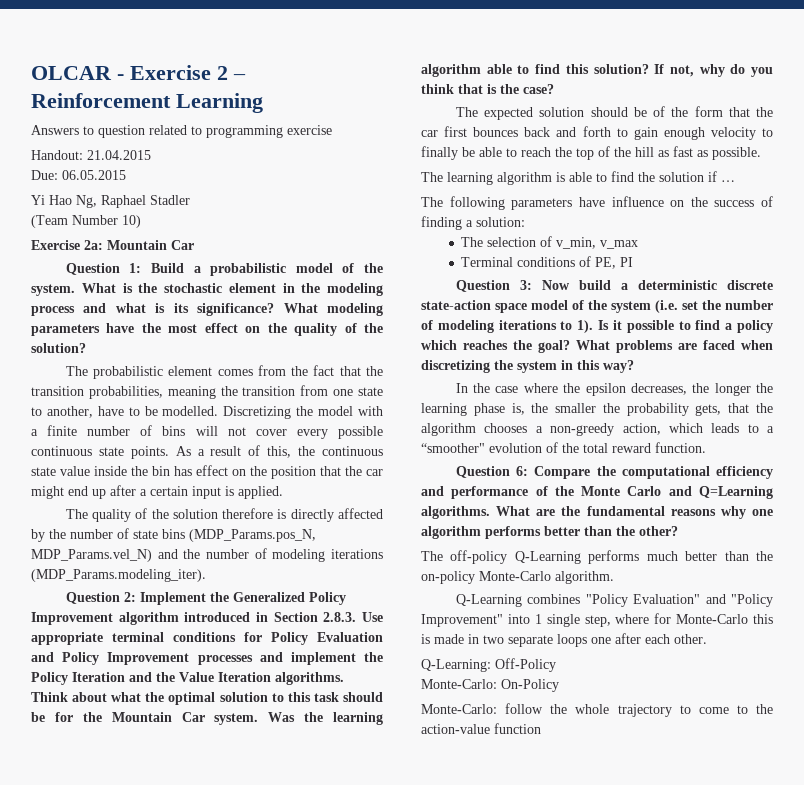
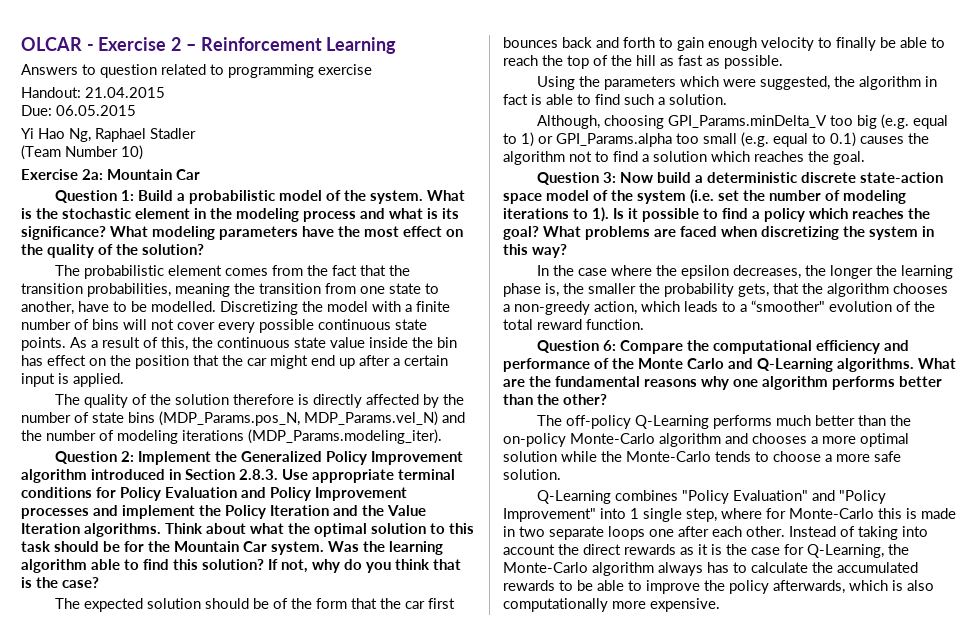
[421,171,735,185] [421,196,773,210] [421,216,525,230] [461,236,639,249] [461,256,634,269] The learning algorithm is able to find the solution if … // The following parameters have influence on the success of finding a solution: // The selection of v_min, v_max // Terminal conditions of PE, PI -> [536,76,937,90] [503,94,727,105] [536,114,948,129] [503,132,929,147] [503,151,865,165] Using the parameters which were suggested, the algorithm in fact is able to find such a solution. // Although, choosing GPI_Params.minDelta_V too big (e.g. equal to 1) or GPI_Params.alpha too small (e.g. equal to 0.1) causes the algorithm not to find a solution which reaches the goal.
[699,486,773,499] Q=Learning -> [757,358,833,372] Q-Learning
[555,571,614,584] algorithm. -> [659,433,909,447] [503,451,901,462] [503,469,561,480] algorithm and chooses a more optimal solution while the Monte-Carlo tends to choose a more safe solution.
[421,658,556,672] [421,679,559,692] [421,703,773,717] [421,723,541,734] // Q-Learning: Off-Policy // Monte-Carlo: On-Policy // Monte-Carlo: follow the whole trajectory to come to the action-value function -> [789,526,928,540] [503,544,909,558] [503,562,918,576] [503,580,934,594] [503,598,720,612] Instead of taking into account the direct rewards as it is the case for Q-Learning, the Monte-Carlo algorithm always has to calculate the accumulated rewards to be able to improve the policy afterwards, which is also computationally more expensive.

